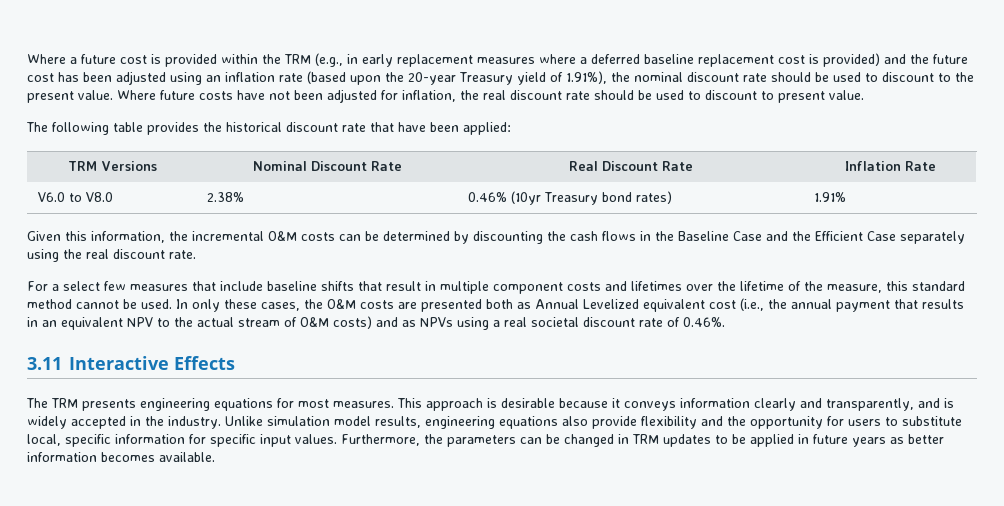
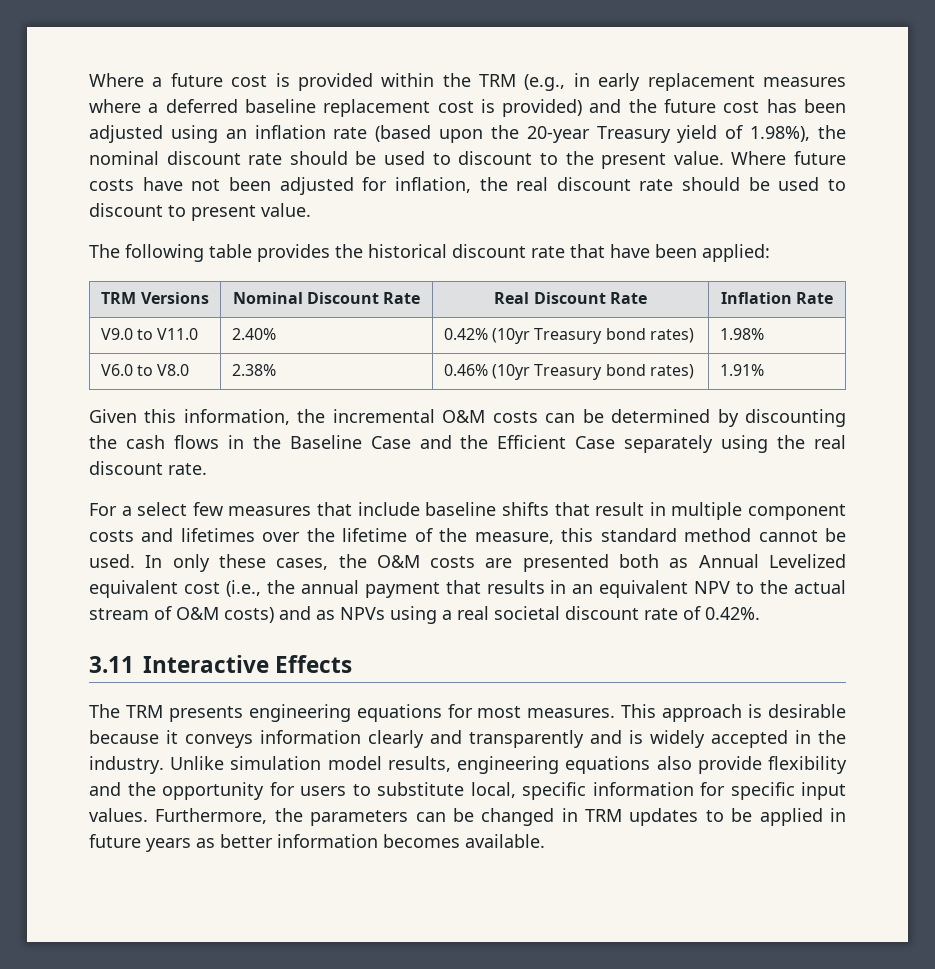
[566,71,607,84] 1.91%), -> [750,126,811,142] 1.98%),
(936, 166) none -> [100,328,199,340] [231,328,276,340] [443,328,694,344] [719,328,764,340] // V9.0 to V11.0 | 2.40% | 0.42% (10yr Treasury bond rates) | 1.98%
[683,317,725,327] 0.46%. -> [705,607,760,620] 0.42%.
[826,398,914,411] transparently, -> [469,730,584,748] transparently

